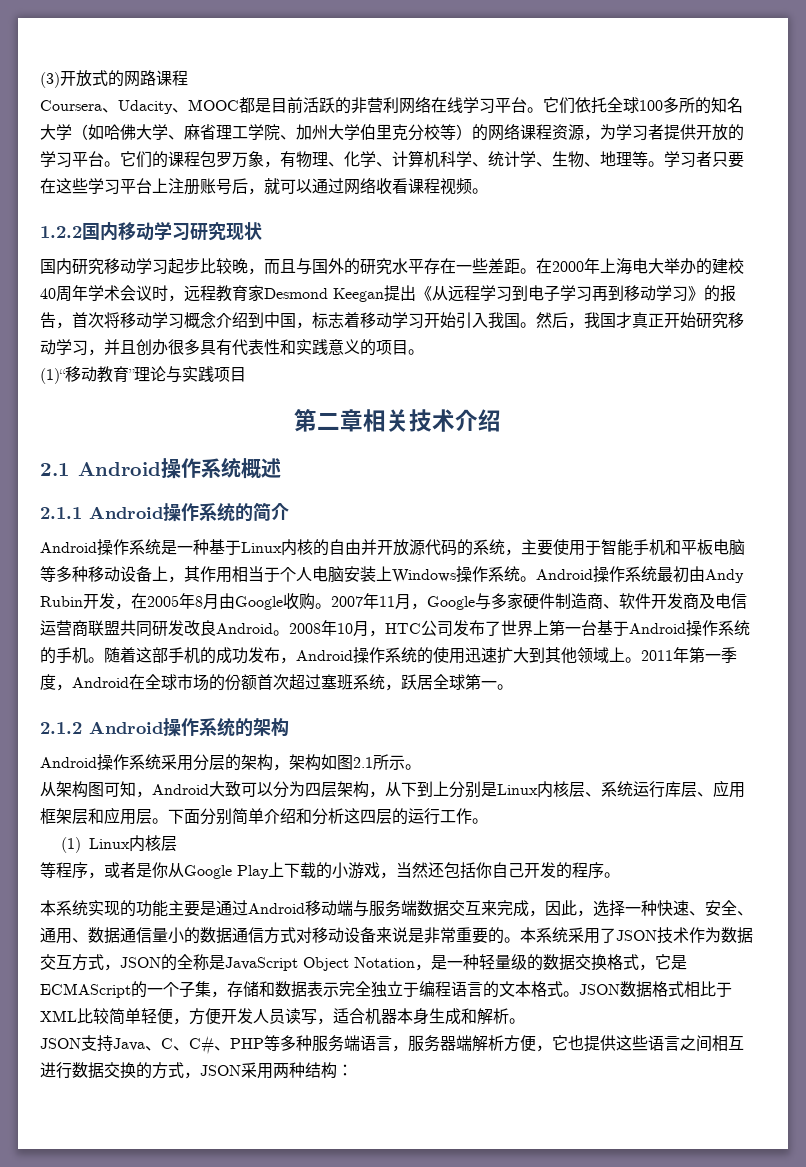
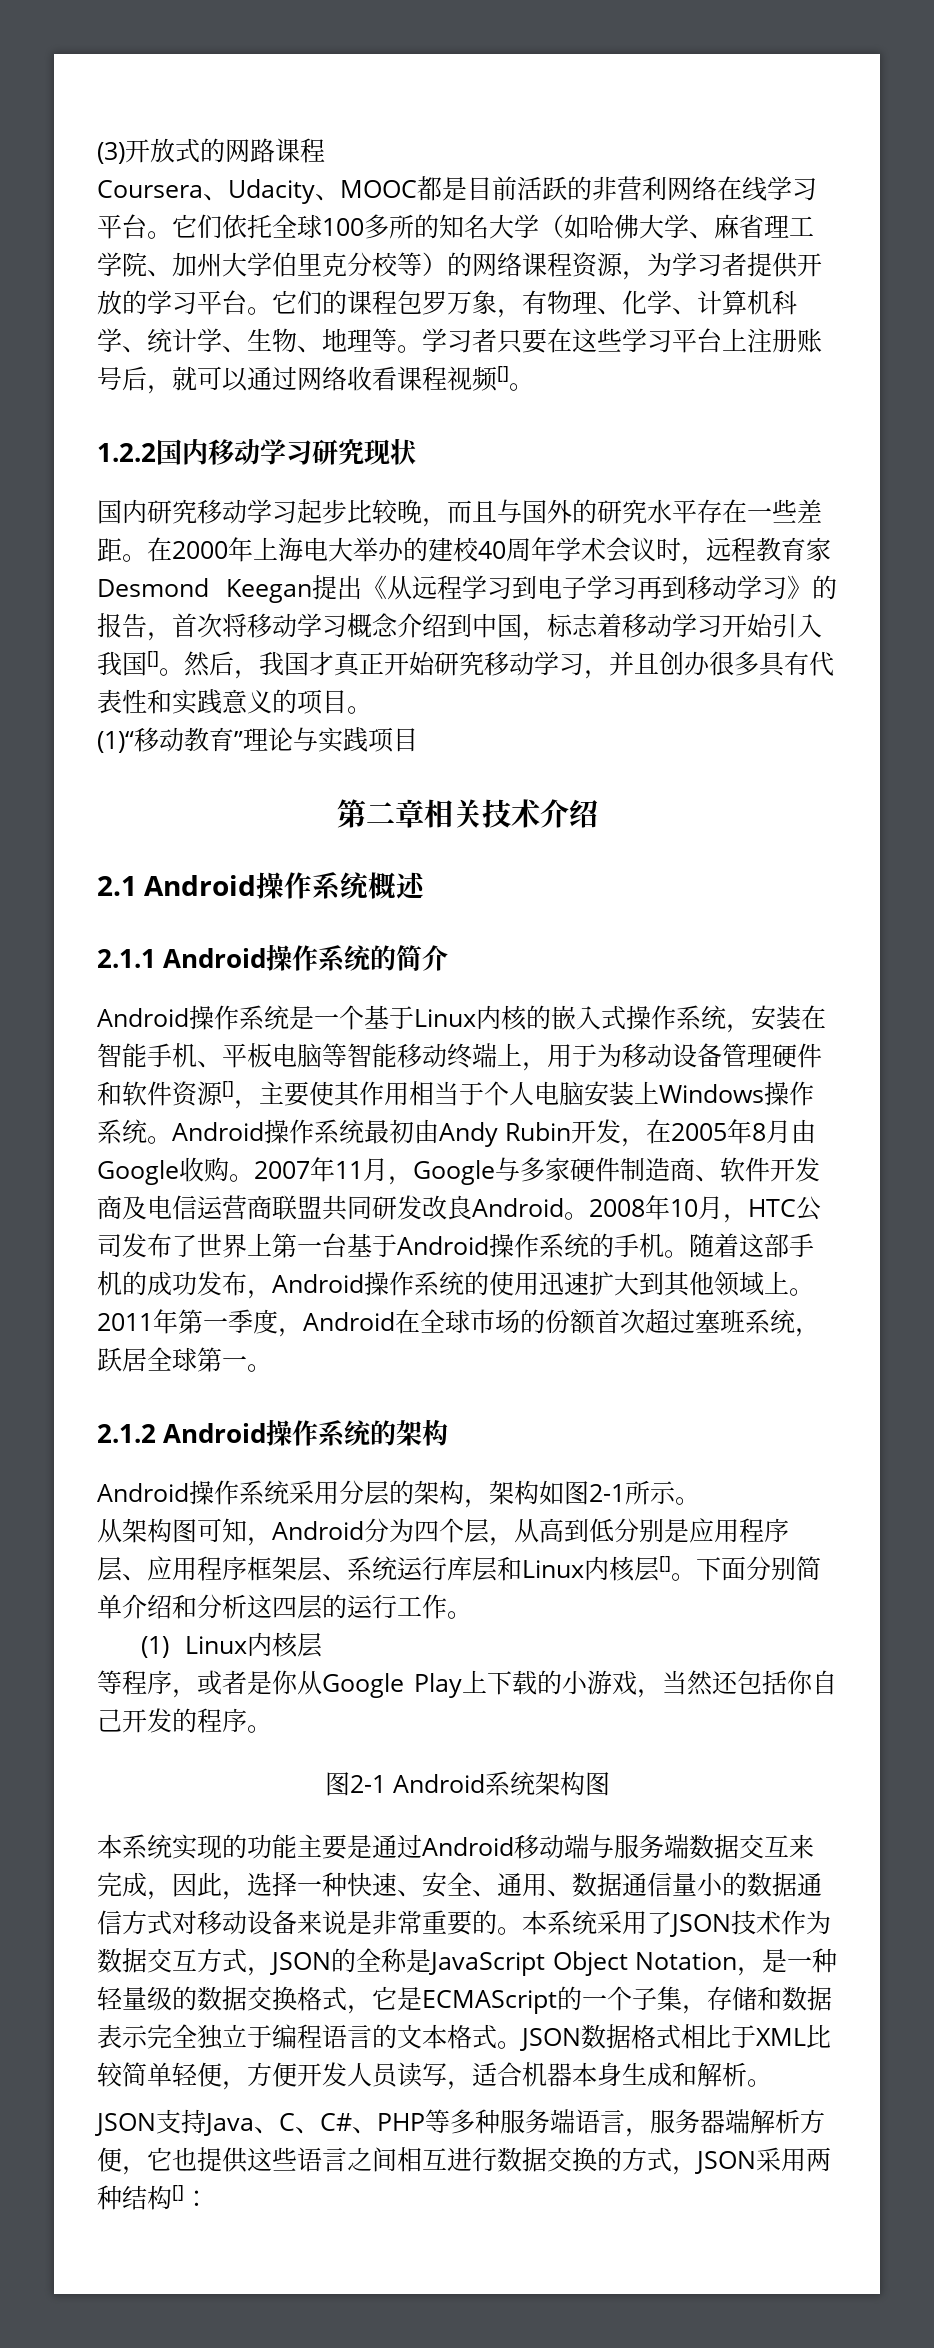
(472, 186) none -> [497,366,509,382] []
(520, 320) none -> [147,651,159,667] []
[193,539,209,555] 种 -> [339,1005,364,1030] 个
[329,539,601,556] 自由并开放源代码的系统，主要使用于 -> [551,1005,826,1033] 嵌入式操作系统，安装在
[665,539,681,555] 和 -> [197,1061,222,1068] 、
[56,566,184,583] 多种移动设备上， -> [347,1043,822,1071] [97,1081,234,1107] [234,1081,334,1109] 智能移动终端上，用于为移动设备管理硬件和软件资源[]，主要使
[353,757,373,768] 2.1 -> [589,1484,625,1502] 2-1
[209,780,745,798] [40,807,152,825] 大致可以分为四层架构，从下到上分别是Linux内核层、系统运行库层、应用框架层和应用层 -> [364,1518,789,1546] [97,1556,671,1582] 分为四个层，从高到低分别是应用程序层、应用程序框架层、系统运行库层和Linux内核层[]
(620, 875) none -> [324,1771,610,1796] // 图2-1 Android系统架构图
(337, 1070) none -> [172,2185,184,2201] []

